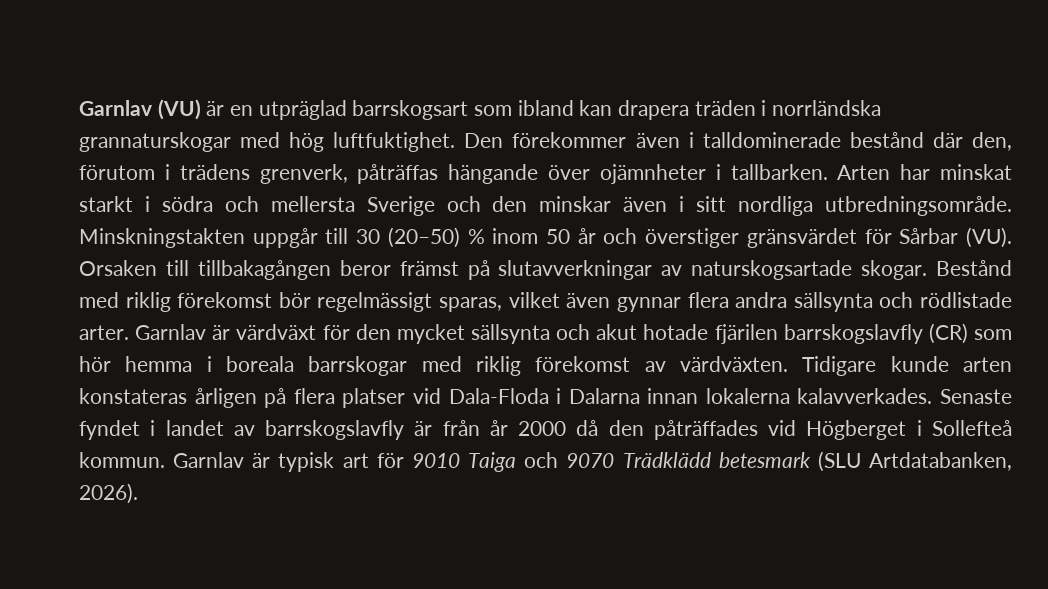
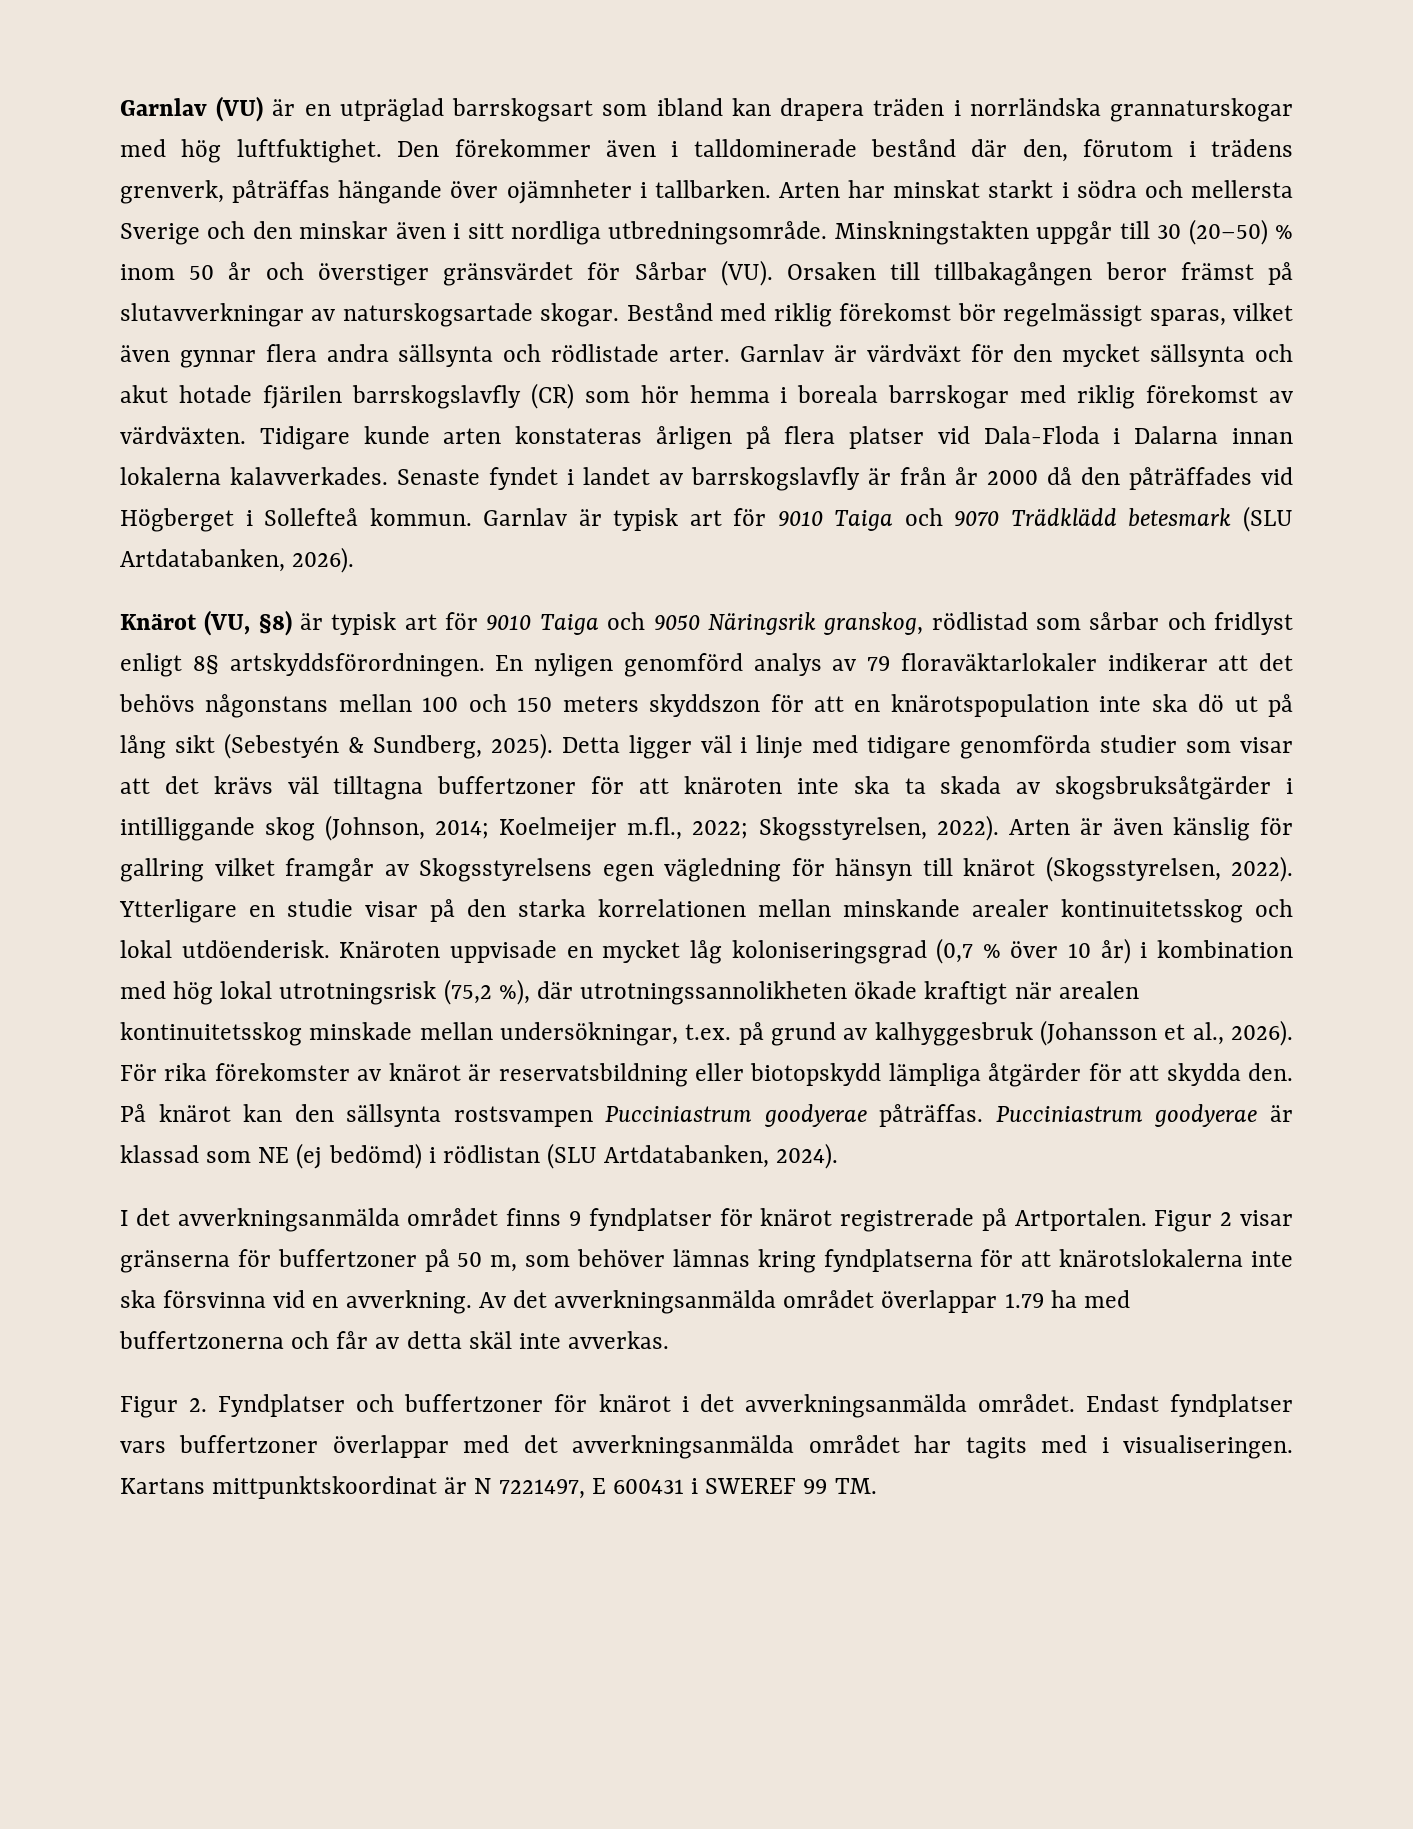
(138, 493) none -> [120,610,1293,636] [120,653,1293,677] [119,694,1293,718] [120,733,1293,759] [120,776,1293,800] [120,815,1294,841] [120,856,1293,882] [119,899,1293,923] [120,938,1293,964] [120,979,1139,1005] [120,1020,1293,1046] [120,1063,1293,1087] [120,1104,1293,1127] [120,1143,839,1169] [120,1208,1293,1232] [120,1249,1293,1273] [120,1290,1130,1314] [119,1331,670,1349] [120,1394,1294,1418] [120,1435,1294,1459] [120,1476,877,1499] // Knärot (VU, §8) är typisk art för 9010 Taiga och 9050 Näringsrik granskog, rödlistad som sårbar och fridlyst enligt 8§ artskyddsförordningen. En nyligen genomförd analys av 79 floraväktarlokaler indikerar att det behövs någonstans mellan 100 och 150 meters skyddszon för att en knärotspopulation inte ska dö ut på lång sikt (Sebestyén & Sundberg, 2025). Detta ligger väl i linje med tidigare genomförda studier som visar att det krävs väl tilltagna buffertzoner för att knäroten inte ska ta skada av skogsbruksåtgärder i intilliggande skog (Johnson, 2014; Koelmeijer m.fl., 2022; Skogsstyrelsen, 2022). Arten är även känslig för gallring vilket framgår av Skogsstyrelsens egen vägledning för hänsyn till knärot (Skogsstyrelsen, 2022). Ytterligare en studie visar på den starka korrelationen mellan minskande arealer kontinuitetsskog och lokal utdöenderisk. Knäroten uppvisade en mycket låg koloniseringsgrad (0,7 % över 10 år) i kombination med hög lokal utrotningsrisk (75,2 %), där utrotningssannolikheten ökade kraftigt när arealen kontinuitetsskog minskade mellan undersökningar, t.ex. på grund av kalhyggesbruk (Johansson et al., 2026). För rika förekomster av knärot är reservatsbildning eller biotopskydd lämpliga åtgärder för att skydda den. På knärot kan den sällsynta rostsvampen Pucciniastrum goodyerae påträffas. Pucciniastrum goodyerae är klassad som NE (ej bedömd) i rödlistan (SLU Artdatabanken, 2024). // I det avverkningsanmälda området finns 9 fyndplatser för knärot registrerade på Artportalen. Figur 2 visar gränserna för buffertzoner på 50 m, som behöver lämnas kring fyndplatserna för att knärotslokalerna inte ska försvinna vid en avverkning. Av det avverkningsanmälda området överlappar 1.79 ha med buffertzonerna och får av detta skäl inte avverkas. // Figur 2. Fyndplatser och buffertzoner för knärot i det avverkningsanmälda området. Endast fyndplatser vars buffertzoner överlappar med det avverkningsanmälda området har tagits med i visualiseringen. Kartans mittpunktskoordinat är N 7221497, E 600431 i SWEREF 99 TM.

